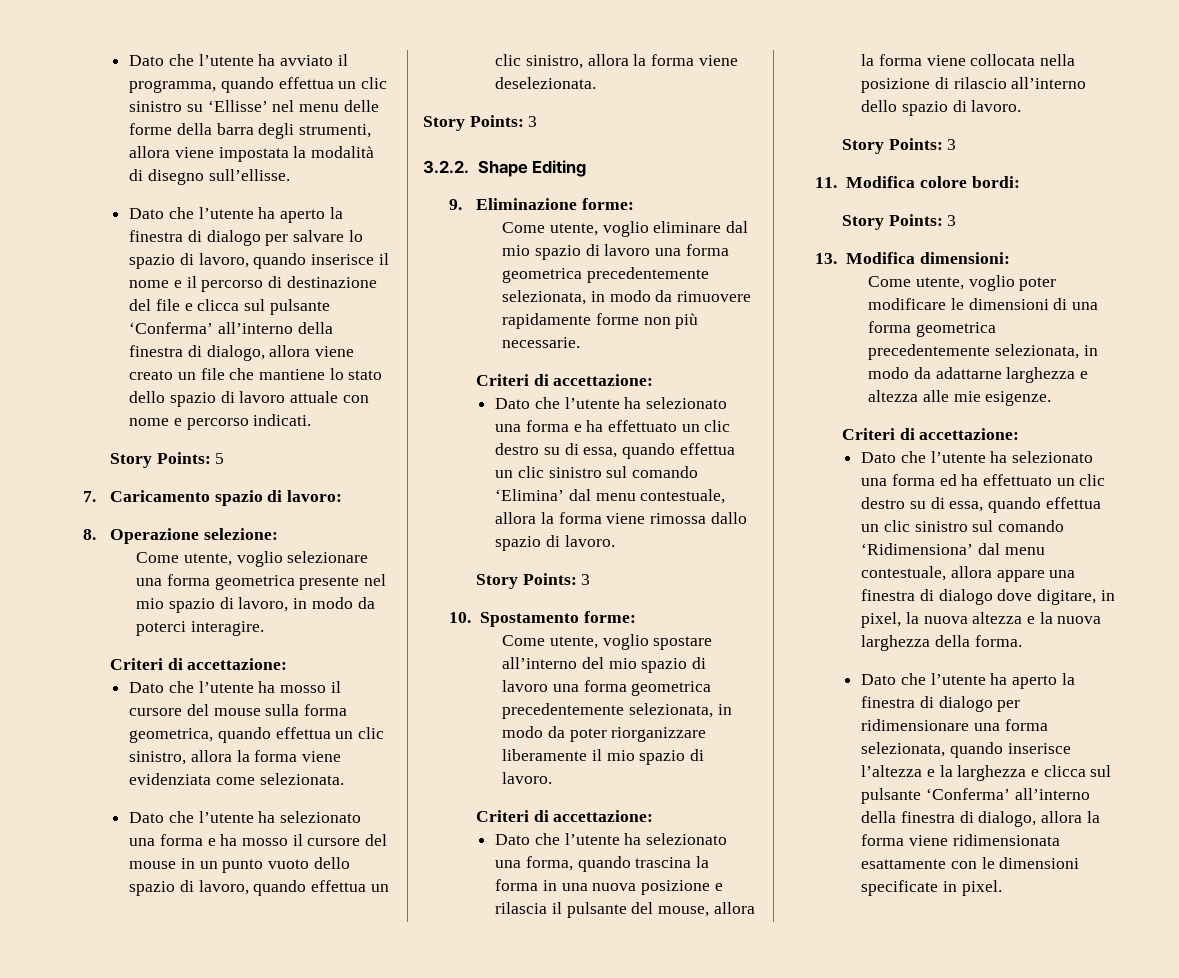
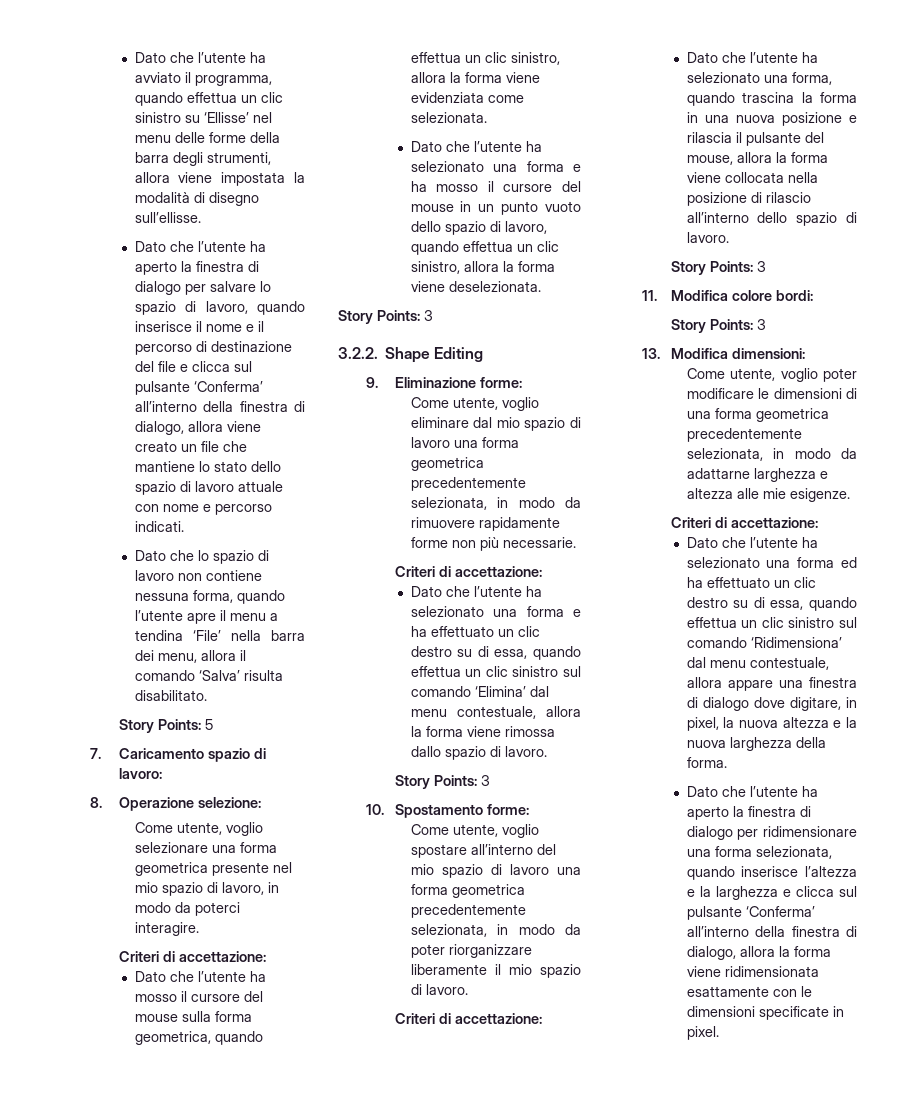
(312, 420) none -> [134,550,269,564] [134,570,262,581] [134,590,285,604] [134,610,278,624] [134,630,305,641] [134,650,246,663] [134,670,283,681] [134,690,207,701] // Dato che lo spazio di lavoro non contiene nessuna forma, quando l’utente apre il menu a tendina ‘File’ nella barra dei menu, allora il comando ‘Salva’ risulta disabilitato.

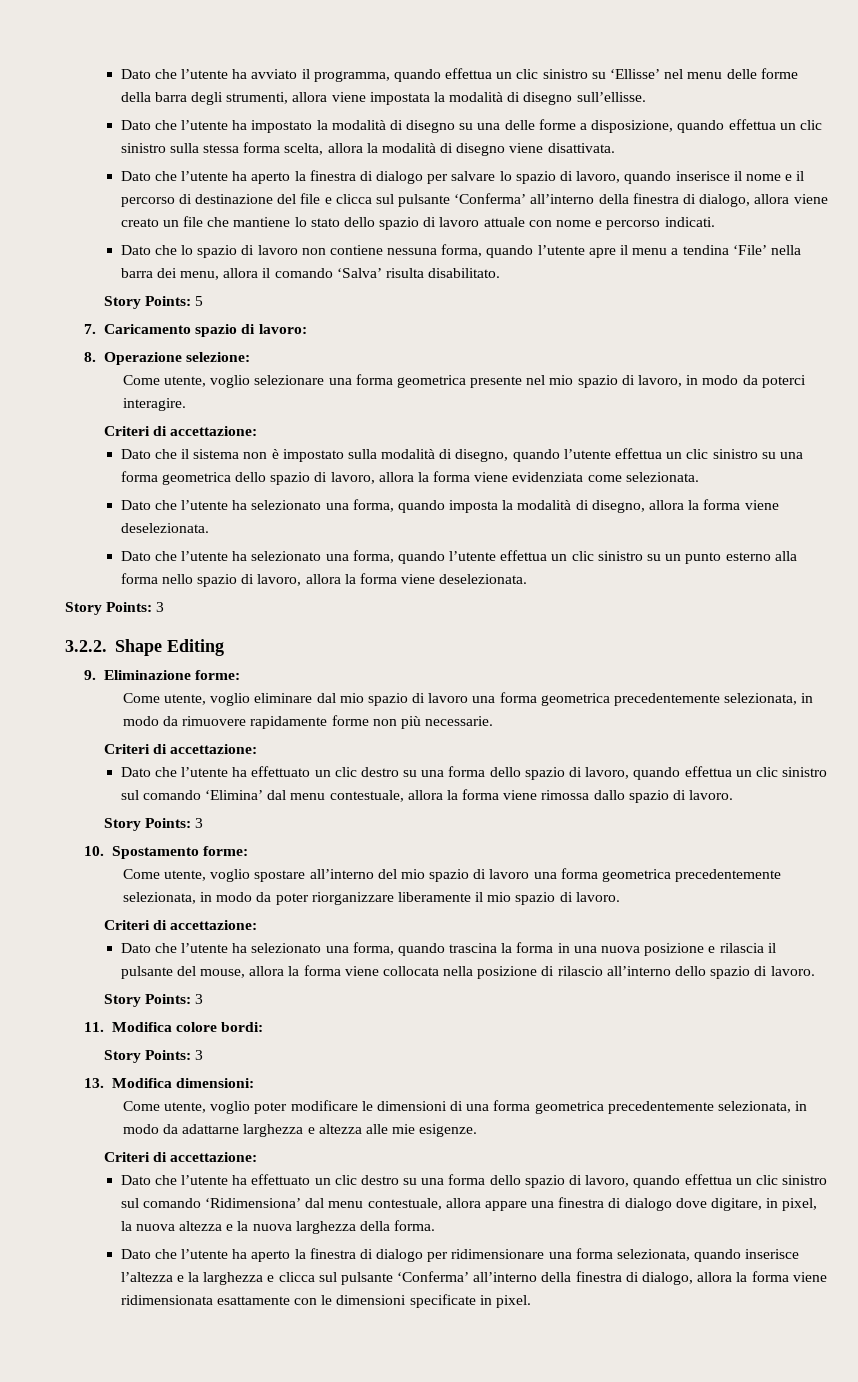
(201, 217) none -> [120,119,822,133] [120,142,615,156] // Dato che l’utente ha impostato la modalità di disegno su una delle forme a disposizione, quando effettua un clic sinistro sulla stessa forma scelta, allora la modalità di disegno viene disattivata.
[197,971,266,982] [134,991,263,1002] [134,1011,252,1022] [134,1031,263,1045] [410,52,560,65] l’utente ha mosso il cursore del mouse sulla forma geometrica, quando effettua un clic sinistro, -> [180,448,803,462] [120,471,375,485] il sistema non è impostato sulla modalità di disegno, quando l’utente effettua un clic sinistro su una forma geometrica dello spazio di lavoro,
[526,161,581,172] [410,181,581,192] [410,201,581,215] [410,221,547,235] [410,241,559,255] [410,261,460,274] forma e ha mosso il cursore del mouse in un punto vuoto dello spazio di lavoro, quando effettua un clic sinistro, -> [352,499,779,513] [120,523,209,533] [120,550,797,564] [120,573,302,587] forma, quando imposta la modalità di disegno, allora la forma viene deselezionata. // Dato che l’utente ha selezionato una forma, quando l’utente effettua un clic sinistro su un punto esterno alla forma nello spazio di lavoro,
[410,606,581,617] [410,626,540,637] [410,646,528,659] selezionato una forma e ha effettuato un clic destro su di essa, -> [251,766,630,780] effettuato un clic destro su una forma dello spazio di lavoro,
[686,557,857,568] [686,577,816,588] [686,597,804,610] selezionato una forma ed ha effettuato un clic destro su di essa, -> [251,1174,630,1188] effettuato un clic destro su una forma dello spazio di lavoro,

